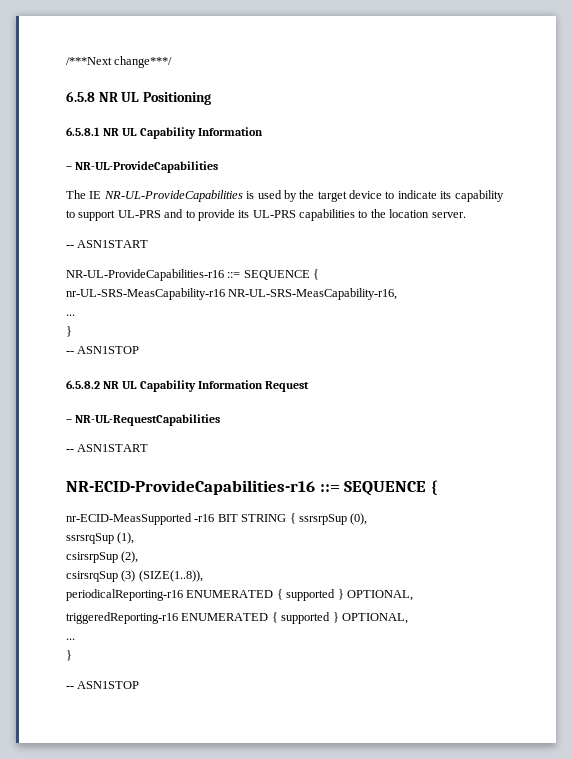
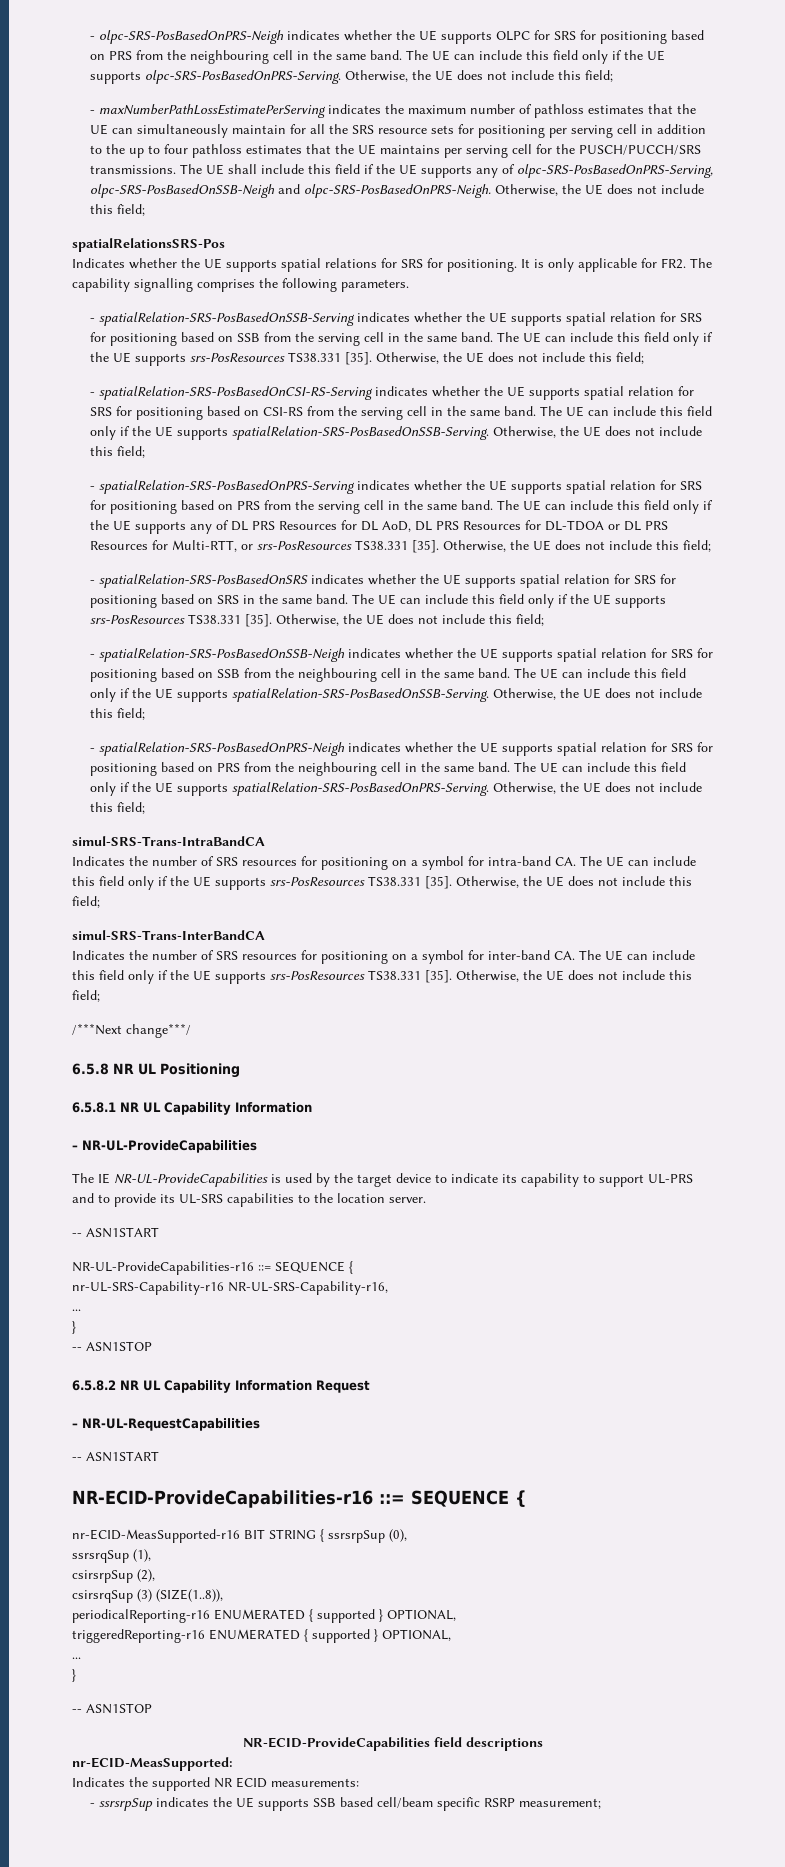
(66, 61) none -> [89,30,704,44] [89,50,665,64] [89,70,613,84] [89,104,696,118] [89,124,706,138] [89,144,701,158] [89,164,713,178] [89,184,704,198] [89,204,145,216] [72,238,225,252] [72,258,712,272] [72,278,409,292] [89,312,702,326] [89,332,713,346] [89,352,644,366] [89,386,694,400] [89,406,712,420] [89,426,702,440] [89,446,145,458] [89,480,702,494] [89,500,713,514] [89,520,668,534] [89,540,711,553] [89,574,676,588] [89,594,666,608] [89,614,544,627] [89,648,713,662] [89,668,686,682] [89,688,702,702] [89,708,145,720] [89,742,713,756] [89,762,686,776] [89,782,702,796] [89,802,145,814] [72,836,265,846] [72,856,696,870] [72,876,692,890] [72,896,100,908] [72,930,265,940] [72,950,695,964] [72,970,692,984] [72,990,100,1002] - olpc-SRS-PosBasedOnPRS-Neigh indicates whether the UE supports OLPC for SRS for positioning based on PRS from the neighbouring cell in the same band. The UE can include this field only if the UE supports olpc-SRS-PosBasedOnPRS-Serving. Otherwise, the UE does not include this field; // - maxNumberPathLossEstimatePerServing indicates the maximum number of pathloss estimates that the UE can simultaneously maintain for all the SRS resource sets for positioning per serving cell in addition to the up to four pathloss estimates that the UE maintains per serving cell for the PUSCH/PUCCH/SRS transmissions. The UE shall include this field if the UE supports any of olpc-SRS-PosBasedOnPRS-Serving, olpc-SRS-PosBasedOnSSB-Neigh and olpc-SRS-PosBasedOnPRS-Neigh. Otherwise, the UE does not include this field; // spatialRelationsSRS-Pos // Indicates whether the UE supports spatial relations for SRS for positioning. It is only applicable for FR2. The capability signalling comprises the following parameters. // - spatialRelation-SRS-PosBasedOnSSB-Serving indicates whether the UE supports spatial relation for SRS for positioning based on SSB from the serving cell in the same band. The UE can include this field only if the UE supports srs-PosResources TS38.331 [35]. Otherwise, the UE does not include this field; // - spatialRelation-SRS-PosBasedOnCSI-RS-Serving indicates whether the UE supports spatial relation for SRS for positioning based on CSI-RS from the serving cell in the same band. The UE can include this field only if the UE supports spatialRelation-SRS-PosBasedOnSSB-Serving. Otherwise, the UE does not include this field; // - spatialRelation-SRS-PosBasedOnPRS-Serving indicates whether the UE supports spatial relation for SRS for positioning based on PRS from the serving cell in the same band. The UE can include this field only if the UE supports any of DL PRS Resources for DL AoD, DL PRS Resources for DL-TDOA or DL PRS Resources for Multi-RTT, or srs-PosResources TS38.331 [35]. Otherwise, the UE does not include this field; // - spatialRelation-SRS-PosBasedOnSRS indicates whether the UE supports spatial relation for SRS for positioning based on SRS in the same band. The UE can include this field only if the UE supports srs-PosResources TS38.331 [35]. Otherwise, the UE does not include this field; // - spatialRelation-SRS-PosBasedOnSSB-Neigh indicates whether the UE supports spatial relation for SRS for positioning based on SSB from the neighbouring cell in the same band. The UE can include this field only if the UE supports spatialRelation-SRS-PosBasedOnSSB-Serving. Otherwise, the UE does not include this field; // - spatialRelation-SRS-PosBasedOnPRS-Neigh indicates whether the UE supports spatial relation for SRS for positioning based on PRS from the neighbouring cell in the same band. The UE can include this field only if the UE supports spatialRelation-SRS-PosBasedOnPRS-Serving. Otherwise, the UE does not include this field; // simul-SRS-Trans-IntraBandCA // Indicates the number of SRS resources for positioning on a symbol for intra-band CA. The UE can include this field only if the UE supports srs-PosResources TS38.331 [35]. Otherwise, the UE does not include this field; // simul-SRS-Trans-InterBandCA // Indicates the number of SRS resources for positioning on a symbol for inter-band CA. The UE can include this field only if the UE supports srs-PosResources TS38.331 [35]. Otherwise, the UE does not include this field; //
[252,210,296,218] UL-PRS -> [179,1194,223,1204] UL-SRS
[66,288,398,300] nr-UL-SRS-MeasCapability-r16 NR-UL-SRS-MeasCapability-r16, -> [72,1281,388,1295] nr-UL-SRS-Capability-r16 NR-UL-SRS-Capability-r16,
[66,513,215,525] nr-ECID-MeasSupported -r16 -> [72,1529,240,1543] nr-ECID-MeasSupported-r16
(140, 685) none -> [242,1737,543,1751] [72,1757,233,1771] [72,1777,359,1791] [89,1797,601,1811] // NR-ECID-ProvideCapabilities field descriptions // nr-ECID-MeasSupported: // Indicates the supported NR ECID measurements: // - ssrsrpSup indicates the UE supports SSB based cell/beam specific RSRP measurement;

